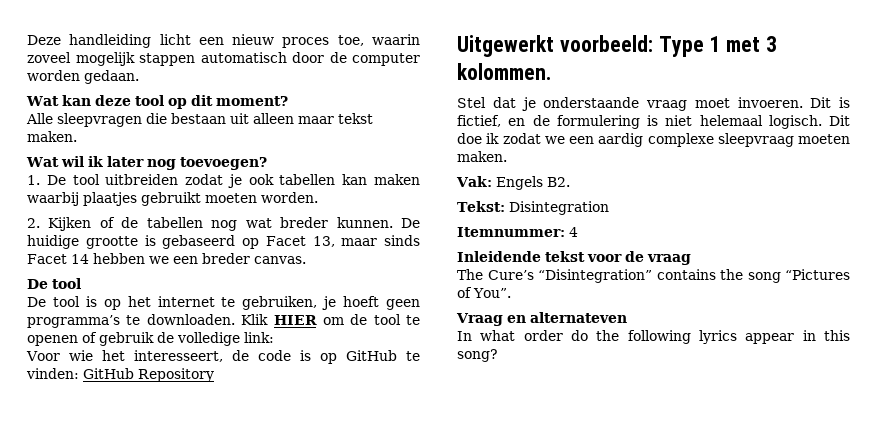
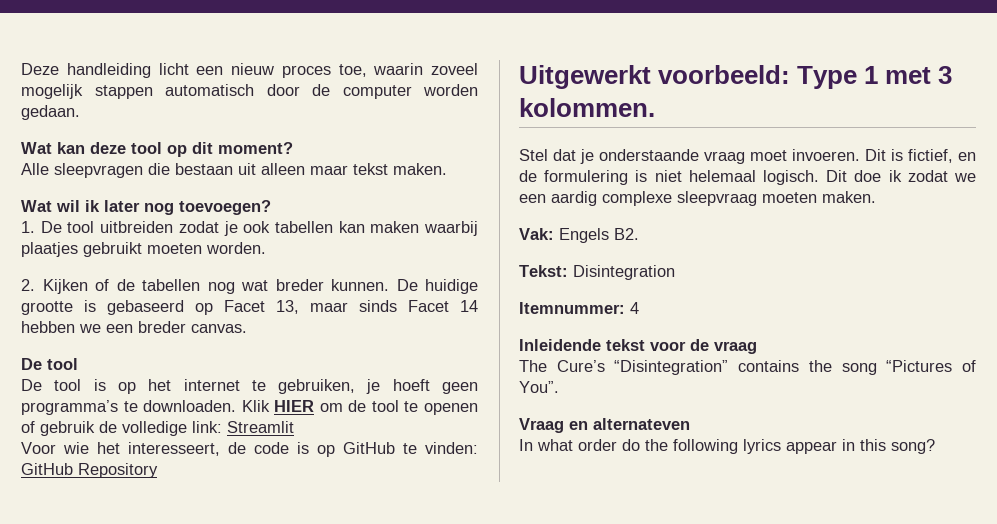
(274, 337) none -> [227,421,294,433] Streamlit

